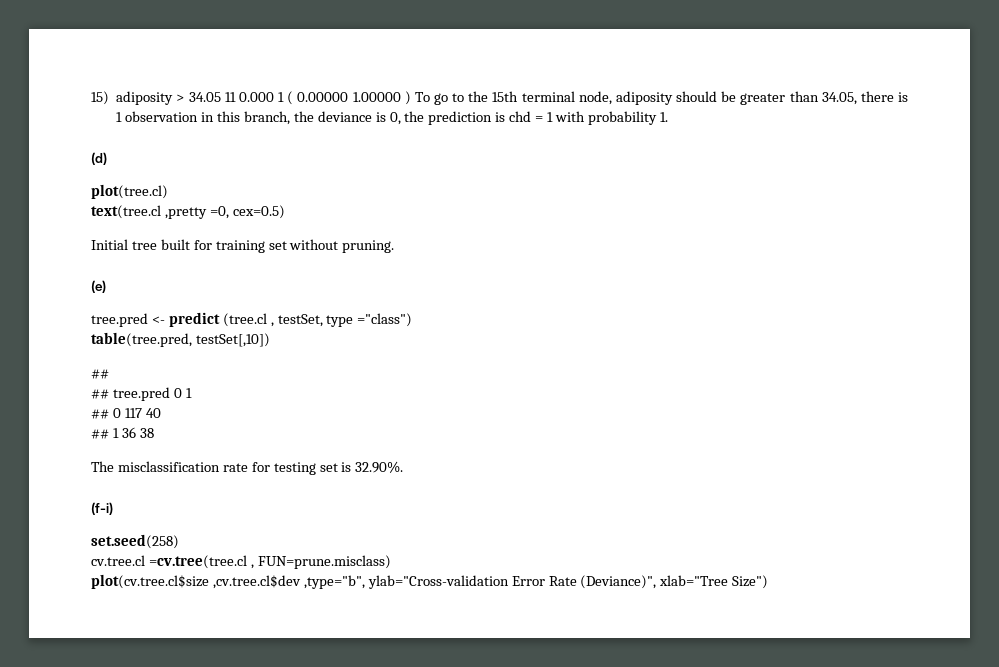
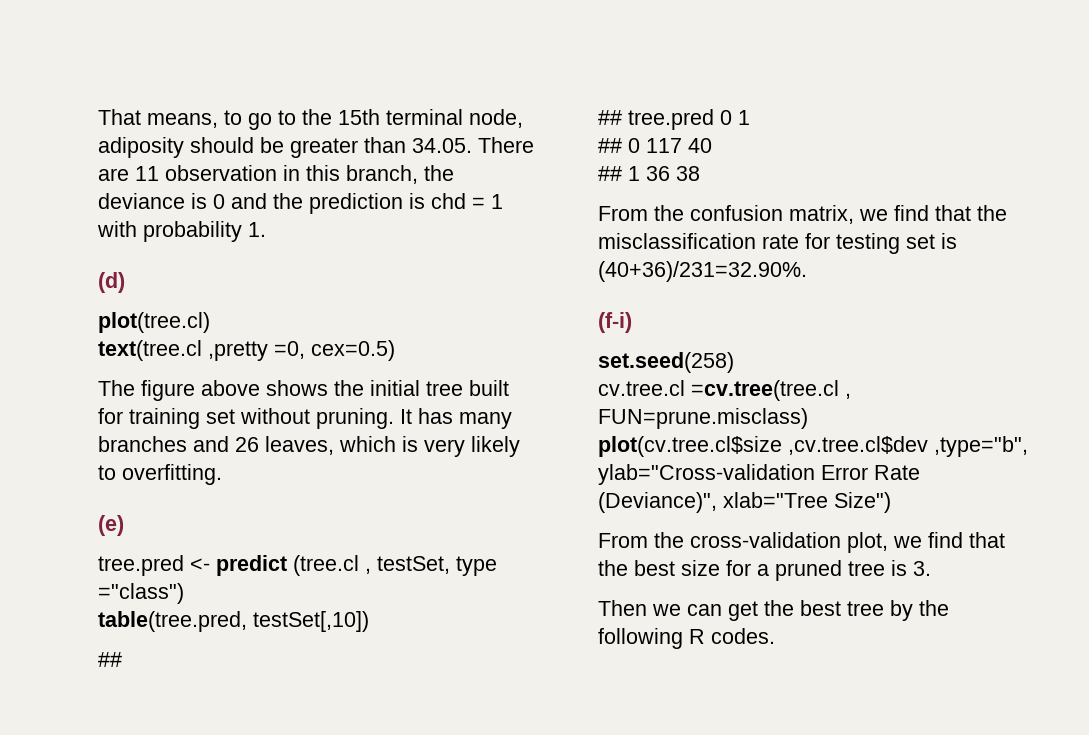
[91,91,430,105] 15) adiposity > 34.05 11 0.000 1 ( 0.00000 1.00000 ) To -> [98,109,242,128] That means, to
[821,91,908,105] [116,112,123,122] 34.05, there is 1 -> [412,137,534,153] [98,166,159,181] 34.05. There are 11
[389,112,401,125] 0, -> [213,193,267,209] 0 and
[91,239,128,250] Initial -> [98,380,420,401] The figure above shows the initial
(395, 246) none -> [400,408,512,429] [98,436,520,457] [98,464,222,485] It has many branches and 26 leaves, which is very likely to overfitting.
[91,461,114,472] The -> [598,205,1007,224] From the confusion matrix, we find that the
[355,461,404,473] 32.90%. -> [598,261,807,282] (40+36)/231=32.90%.
(769, 582) none -> [598,532,1005,553] [598,560,931,581] [598,600,949,621] [598,628,775,649] // From the cross-validation plot, we find that the best size for a pruned tree is 3. // Then we can get the best tree by the following R codes.

